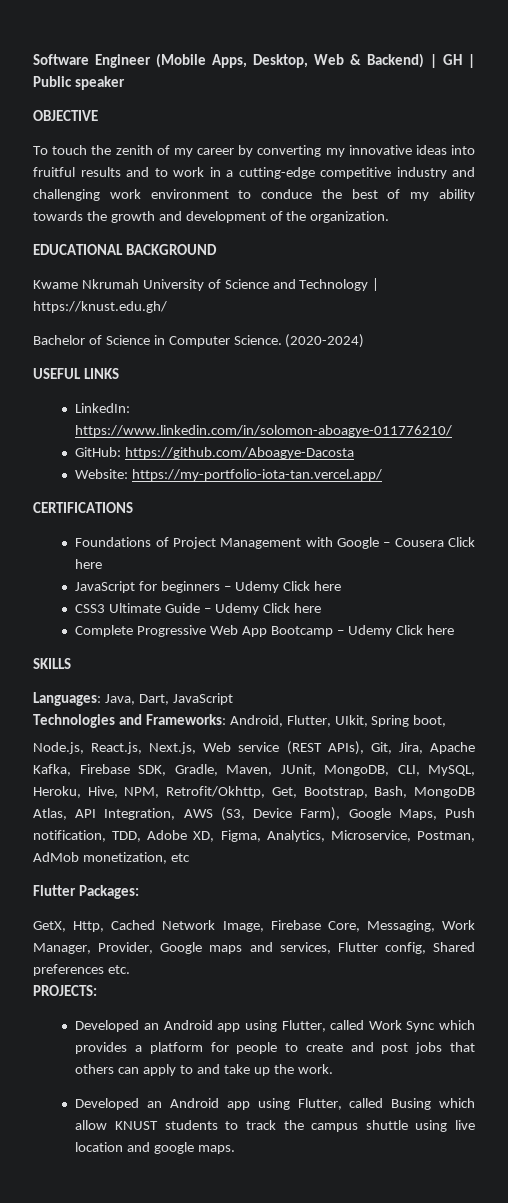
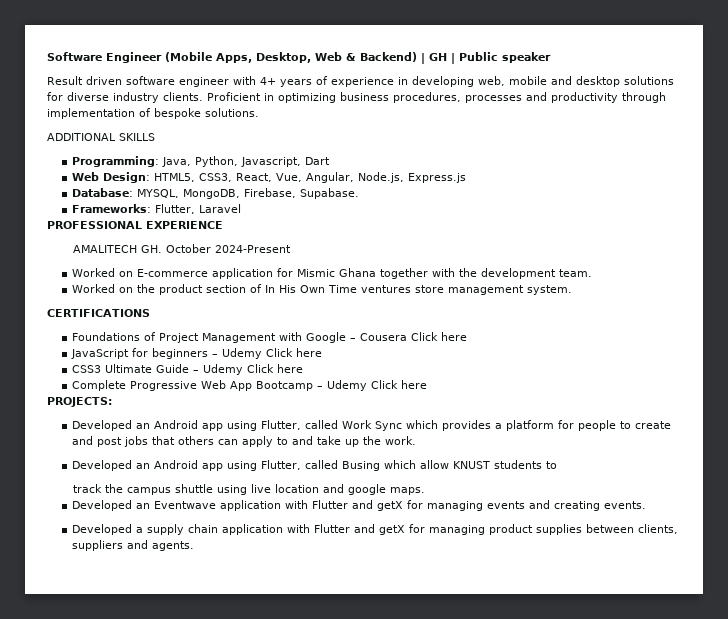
[33,110,98,121] [33,145,476,157] [33,167,475,179] [33,189,475,201] [33,211,390,223] [33,244,217,255] [33,278,380,291] [33,301,167,313] [33,334,365,348] [33,368,119,379] [75,403,131,413] [75,425,453,437] [75,447,355,459] [75,469,383,481] OBJECTIVE // To touch the zenith of my career by converting my innovative ideas into fruitful results and to work in a cutting-edge competitive industry and challenging work environment to conduce the best of my ability towards the growth and development of the organization. // EDUCATIONAL BACKGROUND // Kwame Nkrumah University of Science and Technology | https://knust.edu.gh/ // Bachelor of Science in Computer Science. (2020-2024) // USEFUL LINKS // LinkedIn: https://www.linkedin.com/in/solomon-aboagye-011776210/ // GitHub: https://github.com/Aboagye-Dacosta // Website: https://my-portfolio-iota-tan.vercel.app/ -> [47,76,674,87] [47,92,666,103] [47,108,259,119] [47,133,155,141] [71,156,330,167] [71,172,466,183] [71,188,359,199] [71,204,241,214] [47,221,223,229] [72,244,291,253] [71,268,592,279] [71,284,572,295] Result driven software engineer with 4+ years of experience in developing web, mobile and desktop solutions for diverse industry clients. Proficient in optimizing business procedures, processes and productivity through implementation of bespoke solutions. // ADDITIONAL SKILLS // Programming: Java, Python, Javascript, Dart // Web Design: HTML5, CSS3, React, Vue, Angular, Node.js, Express.js // Database: MYSQL, MongoDB, Firebase, Supabase. // Frameworks: Flutter, Laravel // PROFESSIONAL EXPERIENCE // AMALITECH GH. October 2024-Present // Worked on E-commerce application for Mismic Ghana together with the development team. // Worked on the product section of In His Own Time ventures store management system.
[33,658,71,669] [33,692,233,706] [33,714,447,728] [33,741,475,755] [33,764,475,776] [33,786,476,798] [33,807,476,821] [33,830,476,842] [33,852,190,864] [33,885,139,899] [33,920,475,932] [33,942,475,954] [33,964,130,976] // SKILLS // Languages: Java, Dart, JavaScript // Technologies and Frameworks: Android, Flutter, UIkit, Spring boot, // Node.js, React.js, Next.js, Web service (REST APIs), Git, Jira, Apache Kafka, Firebase SDK, Gradle, Maven, JUnit, MongoDB, CLI, MySQL, Heroku, Hive, NPM, Retrofit/Okhttp, Get, Bootstrap, Bash, MongoDB Atlas, API Integration, AWS (S3, Device Farm), Google Maps, Push notification, TDD, Adobe XD, Figma, Analytics, Microservice, Postman, AdMob monetization, etc // Flutter Packages: // GetX, Http, Cached Network Image, Firebase Core, Messaging, Work Manager, Provider, Google maps and services, Flutter config, Shared preferences etc. -> (427, 384) none
(239, 1125) none -> (557, 465) //
(236, 1149) none -> [71,500,646,511] [71,524,678,535] [71,540,194,551] // Developed an Eventwave application with Flutter and getX for managing events and creating events. // Developed a supply chain application with Flutter and getX for managing product supplies between clients, suppliers and agents.

